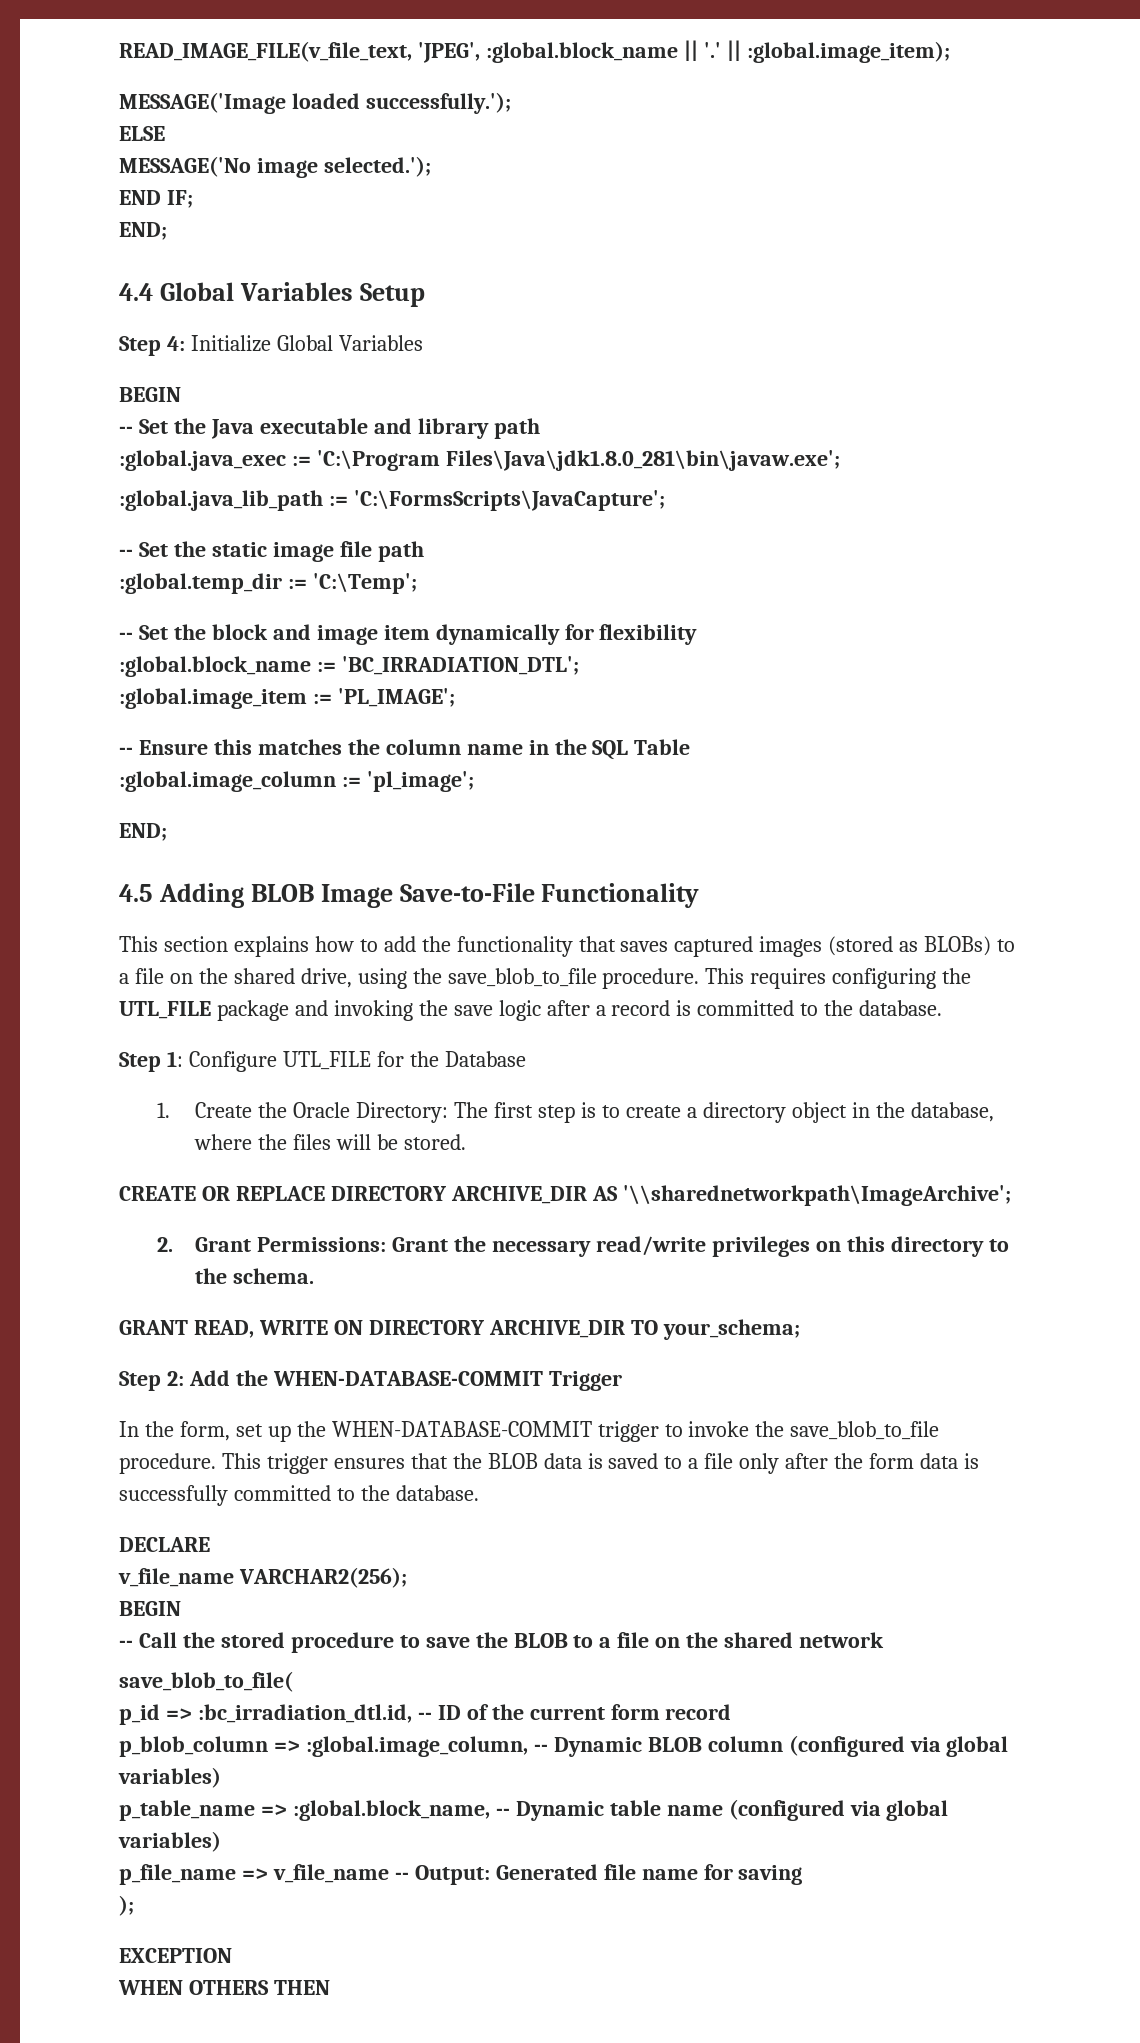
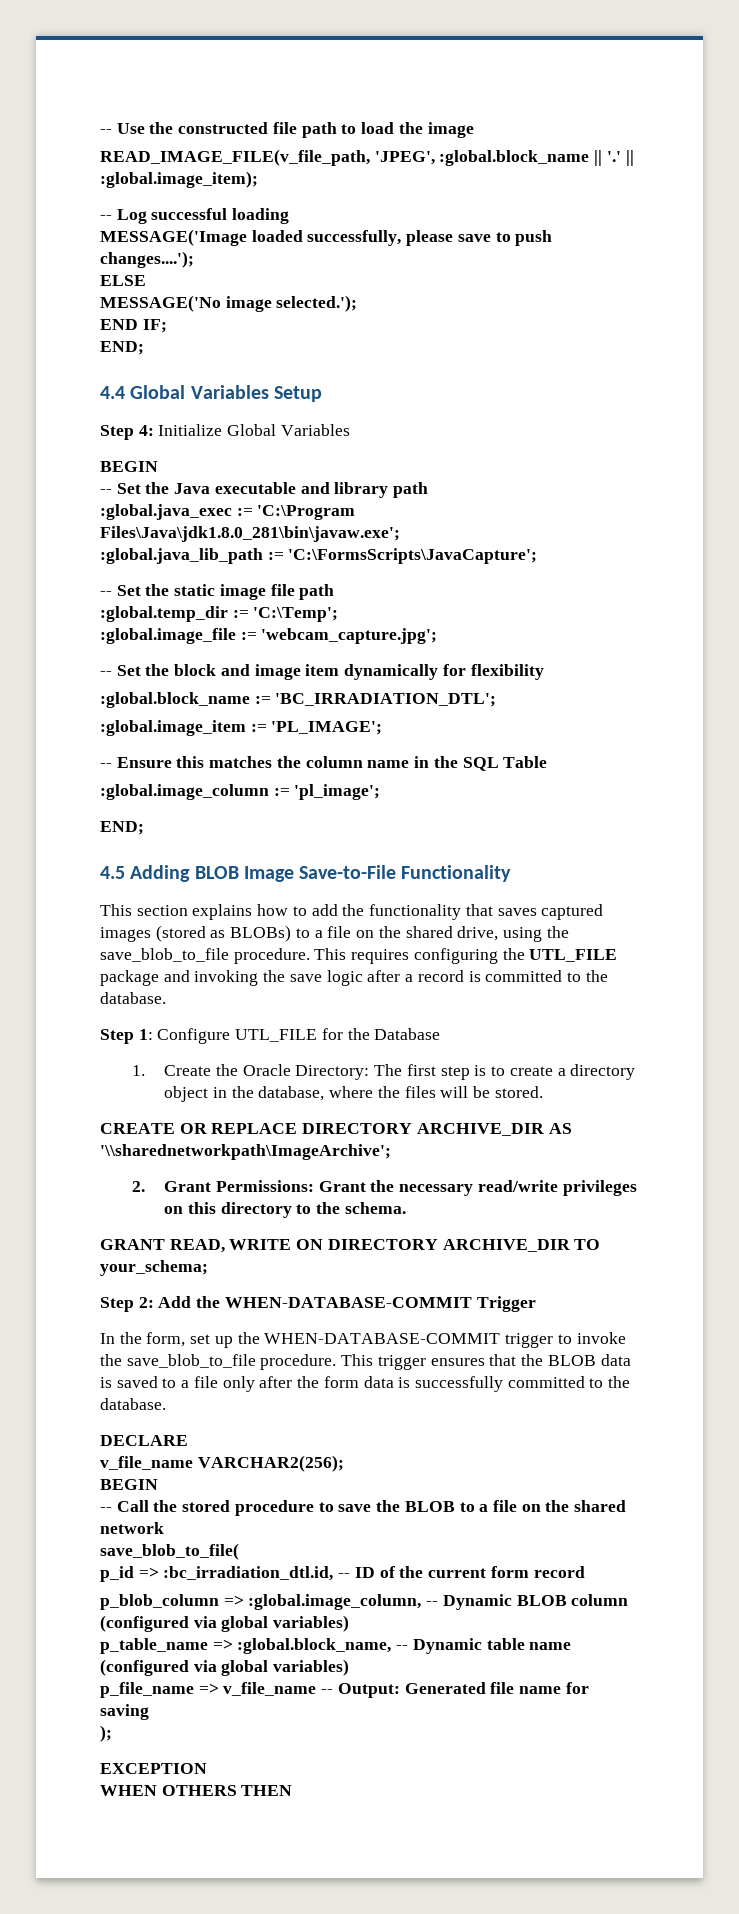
[119,41,412,62] READ_IMAGE_FILE(v_file_text, -> [100,122,474,138] [100,149,370,166] -- Use the constructed file path to load the image // READ_IMAGE_FILE(v_file_path,
[119,92,511,114] MESSAGE('Image loaded successfully.'); -> [100,208,290,224] [100,229,553,246] [100,251,194,268] -- Log successful loading // MESSAGE('Image loaded successfully, please save to push changes....');
(417, 583) none -> [100,628,438,644] // :global.image_file := 'webcam_capture.jpg';

